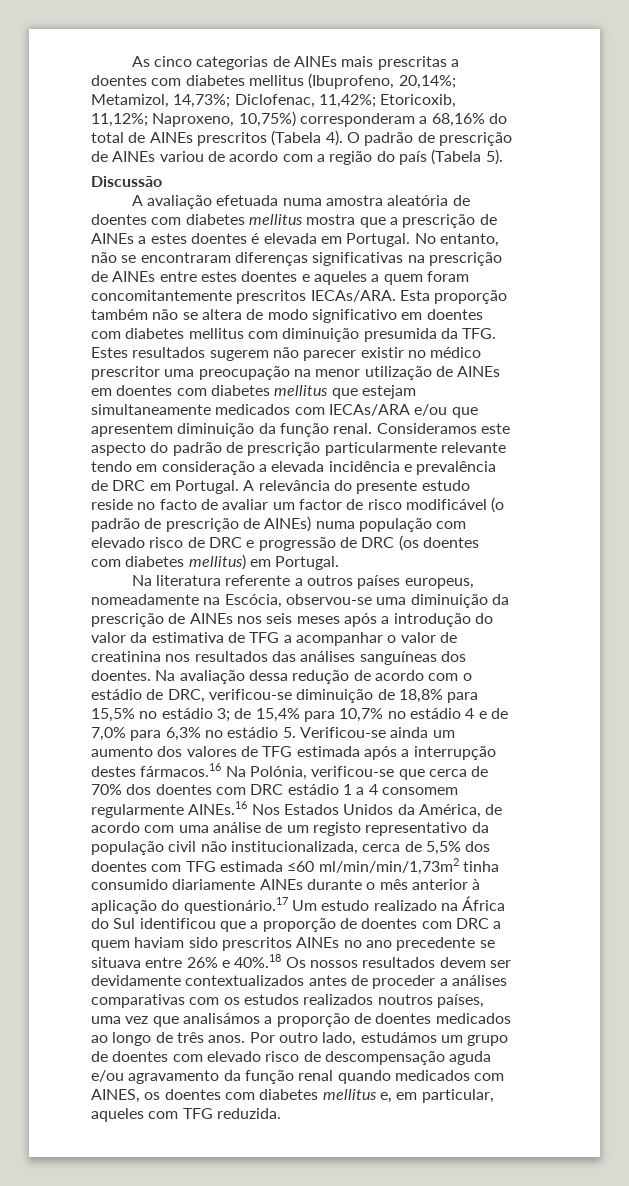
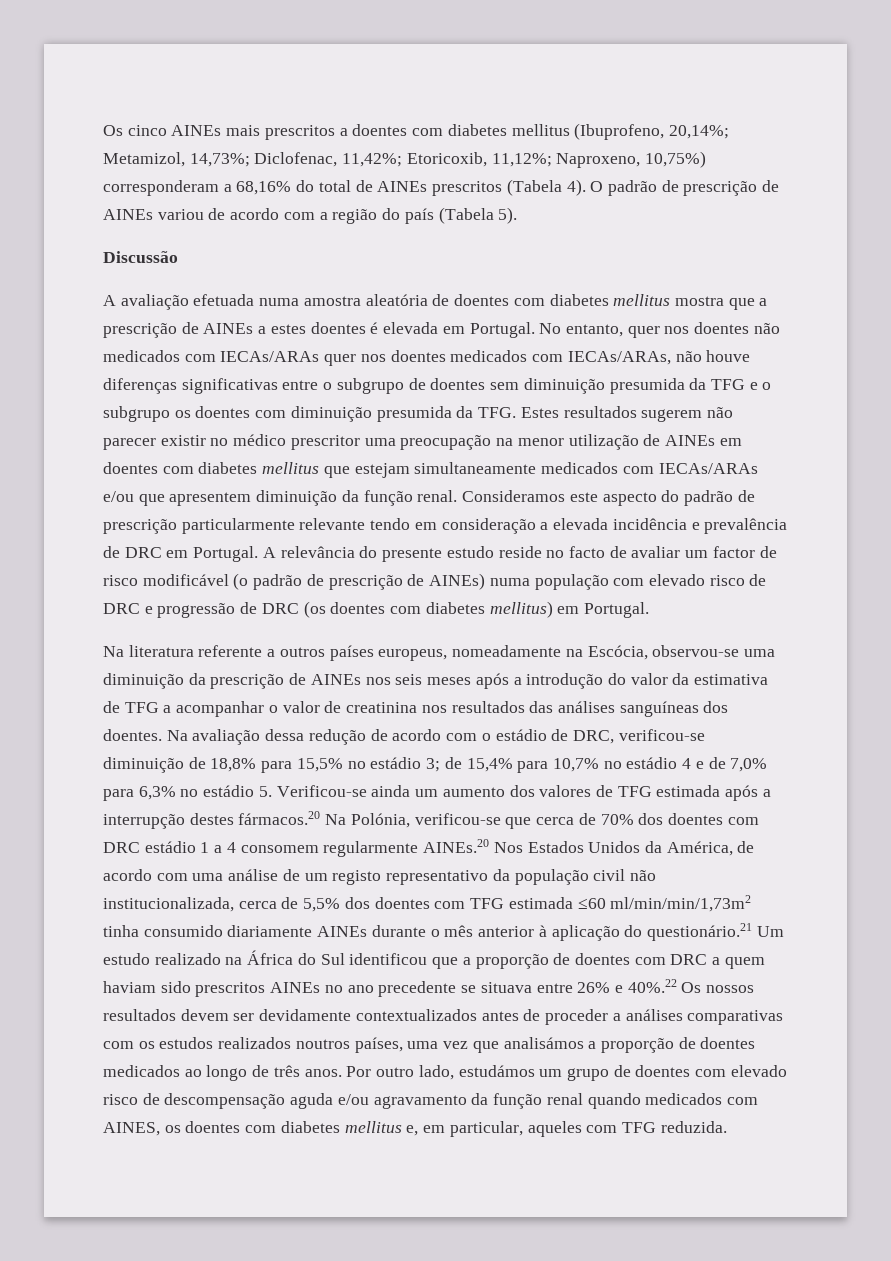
[131,56,290,70] As cinco categorias de -> [103,125,167,136] Os cinco
[377,56,447,70] prescritas -> [264,125,335,140] prescritos
[91,252,502,266] [91,271,469,285] [91,290,508,304] [91,309,483,323] [91,328,244,339] não se encontraram diferenças significativas na prescrição de AINEs entre estes doentes e aqueles a quem foram concomitantemente prescritos IECAs/ARA. Esta proporção também não se altera de modo significativo em doentes com diabetes mellitus -> [627,322,780,338] [103,350,751,366] [103,378,772,394] [103,406,251,422] quer nos doentes não medicados com IECAs/ARAs quer nos doentes medicados com IECAs/ARAs, não houve diferenças significativas entre o subgrupo de doentes sem diminuição presumida da TFG e o subgrupo os doentes
[328,404,410,416] IECAs/ARA -> [658,463,758,474] IECAs/ARAs
[140,763,222,777] fármacos.16 -> [238,811,321,825] fármacos.20
[188,801,248,815] AINEs.16 -> [423,839,490,853] AINEs.20
[183,897,288,914] questionário.17 -> [646,923,752,941] questionário.21
[234,954,282,968] 40%.18 -> [627,979,677,993] 40%.22

